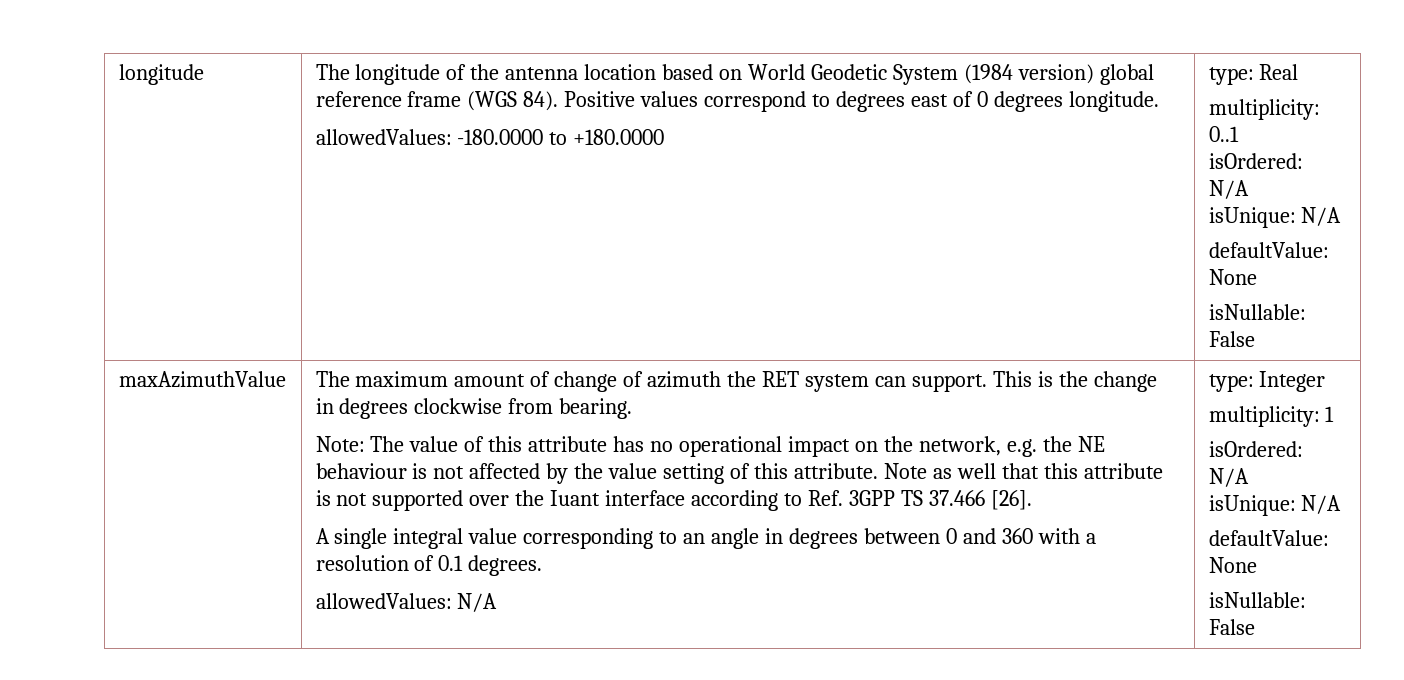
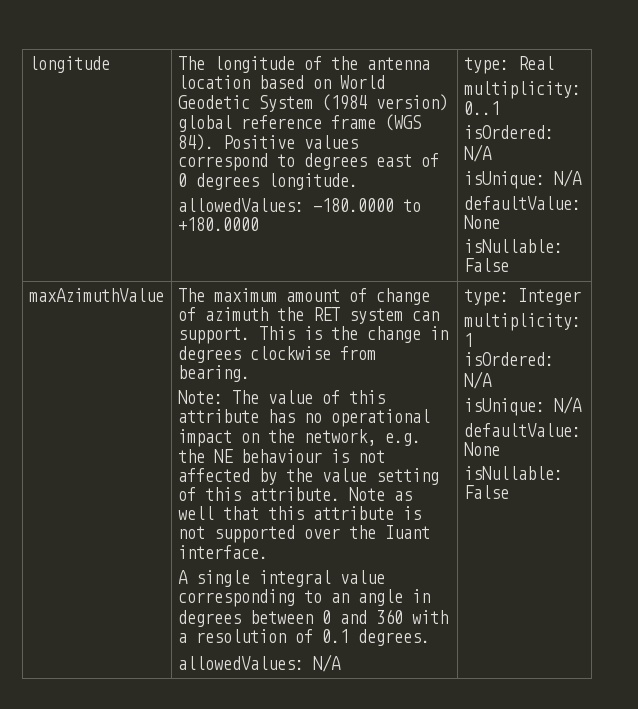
[605,490,1032,511] interface according to Ref. 3GPP TS 37.466 [26]. -> [177,545,268,559] interface.

